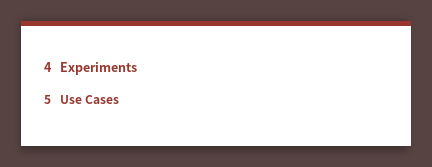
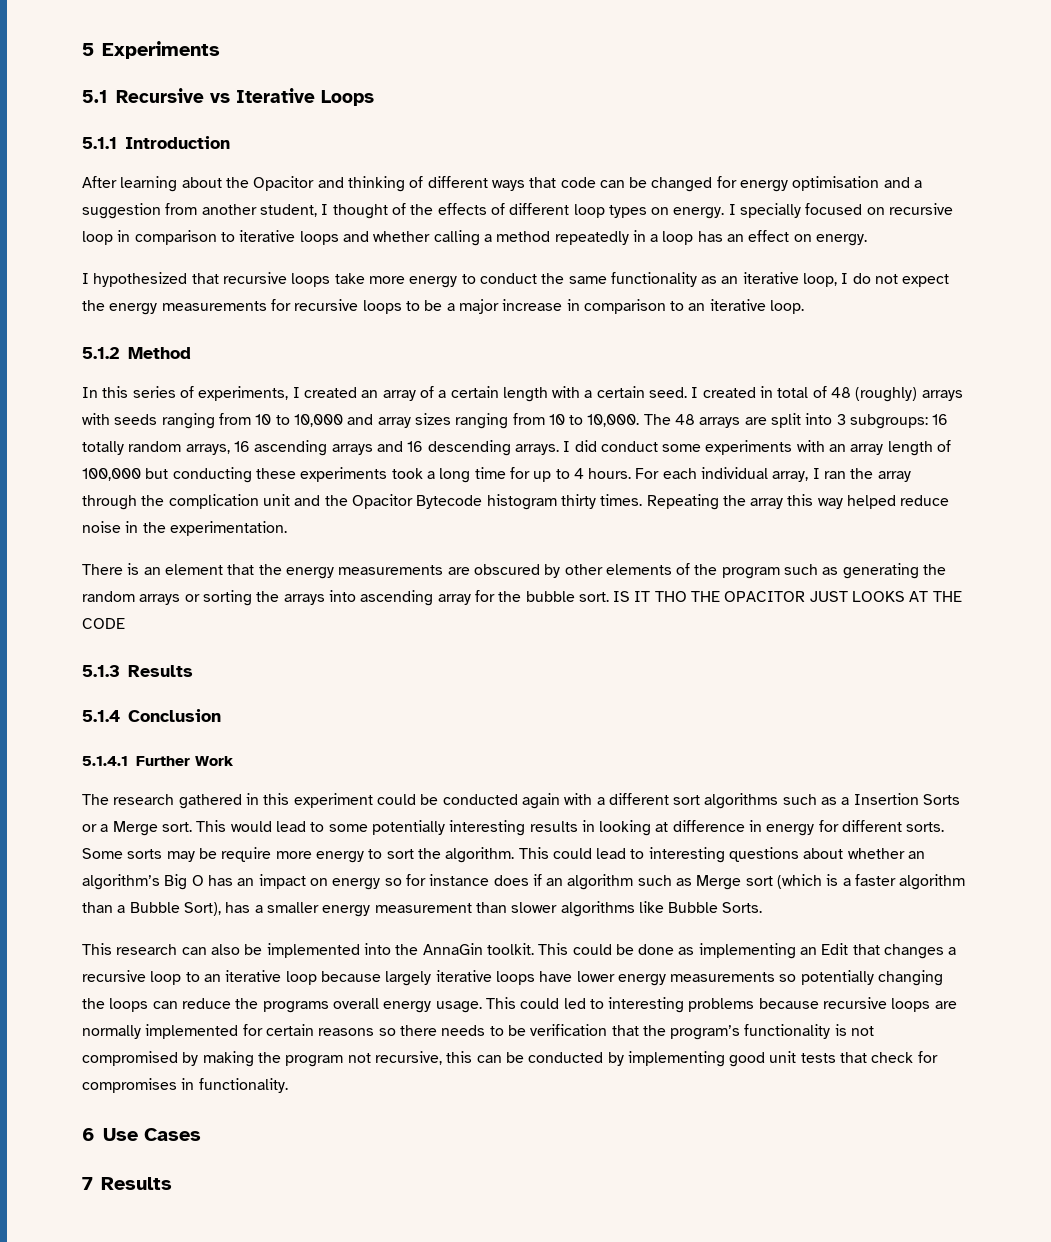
[44,62,52,72] 4 -> [82,43,94,56] 5
[44,95,51,104] 5 -> [82,88,374,106] [82,136,230,149] [82,176,923,192] [82,203,954,219] [82,230,868,246] [82,272,950,288] [82,299,805,315] [82,347,191,359] [82,386,963,402] [82,413,949,429] [82,440,952,456] [82,467,911,483] [82,494,950,510] [82,521,287,536] [82,563,947,579] [82,590,962,606] [82,618,125,629] [82,665,193,677] [82,709,221,722] [82,756,234,766] [82,793,961,809] [82,820,945,836] [82,847,926,863] [82,874,966,890] [82,901,763,917] [82,943,957,959] [82,970,944,986] [82,997,957,1013] [82,1024,875,1040] [82,1051,938,1067] [82,1078,288,1093] [82,1128,95,1141] 5.1 Recursive vs Iterative Loops // 5.1.1 Introduction // After learning about the Opacitor and thinking of different ways that code can be changed for energy optimisation and a suggestion from another student, I thought of the effects of different loop types on energy. I specially focused on recursive loop in comparison to iterative loops and whether calling a method repeatedly in a loop has an effect on energy. // I hypothesized that recursive loops take more energy to conduct the same functionality as an iterative loop, I do not expect the energy measurements for recursive loops to be a major increase in comparison to an iterative loop. // 5.1.2 Method // In this series of experiments, I created an array of a certain length with a certain seed. I created in total of 48 (roughly) arrays with seeds ranging from 10 to 10,000 and array sizes ranging from 10 to 10,000. The 48 arrays are split into 3 subgroups: 16 totally random arrays, 16 ascending arrays and 16 descending arrays. I did conduct some experiments with an array length of 100,000 but conducting these experiments took a long time for up to 4 hours. For each individual array, I ran the array through the complication unit and the Opacitor Bytecode histogram thirty times. Repeating the array this way helped reduce noise in the experimentation. // There is an element that the energy measurements are obscured by other elements of the program such as generating the random arrays or sorting the arrays into ascending array for the bubble sort. IS IT THO THE OPACITOR JUST LOOKS AT THE CODE // 5.1.3 Results // 5.1.4 Conclusion // 5.1.4.1 Further Work // The research gathered in this experiment could be conducted again with a different sort algorithms such as a Insertion Sorts or a Merge sort. This would lead to some potentially interesting results in looking at difference in energy for different sorts. Some sorts may be require more energy to sort the algorithm. This could lead to interesting questions about whether an algorithm’s Big O has an impact on energy so for instance does if an algorithm such as Merge sort (which is a faster algorithm than a Bubble Sort), has a smaller energy measurement than slower algorithms like Bubble Sorts. // This research can also be implemented into the AnnaGin toolkit. This could be done as implementing an Edit that changes a recursive loop to an iterative loop because largely iterative loops have lower energy measurements so potentially changing the loops can reduce the programs overall energy usage. This could led to interesting problems because recursive loops are normally implemented for certain reasons so there needs to be verification that the program’s functionality is not compromised by making the program not recursive, this can be conducted by implementing good unit tests that check for compromises in functionality. // 6
(120, 99) none -> [82,1177,172,1190] // 7 Results

